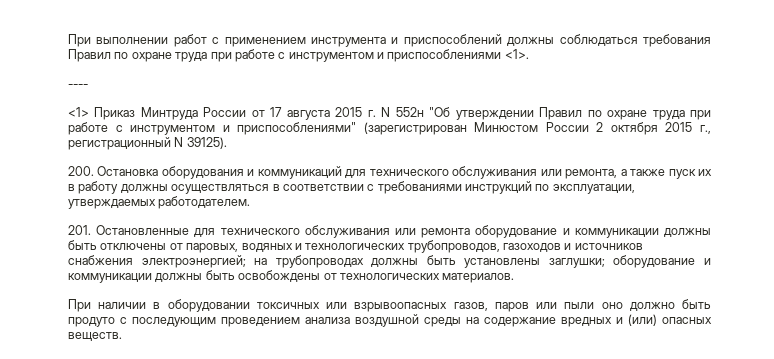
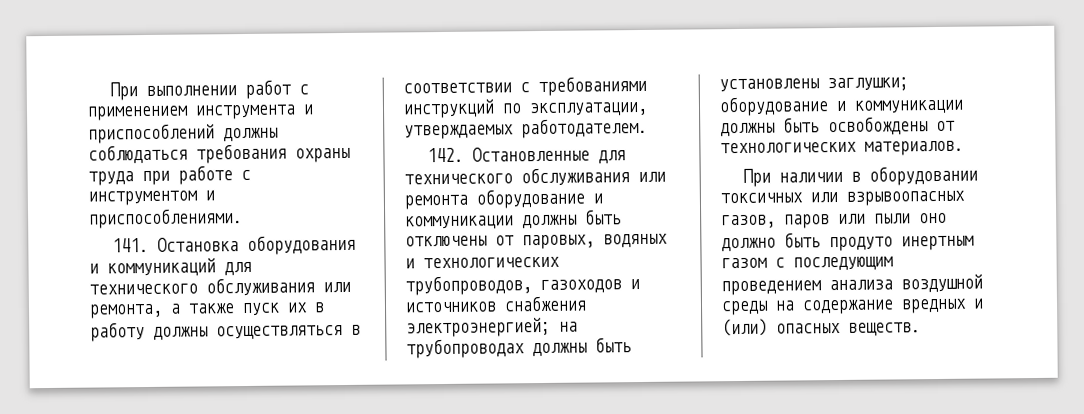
[68,49,529,62] [68,84,88,88] [68,107,712,120] [68,122,711,135] [68,137,227,150] [68,166,94,176] Правил по охране труда при работе с инструментом и приспособлениями <1>. // ---- // <1> Приказ Минтруда России от 17 августа 2015 г. N 552н "Об утверждении Правил по охране труда при работе с инструментом и приспособлениями" (зарегистрирован Минюстом России 2 октября 2015 г., регистрационный N 39125). // 200. -> [295,147,350,163] [88,165,251,186] [88,190,215,206] [89,208,243,229] [111,237,149,253] охраны труда при работе с инструментом и приспособлениями. // 141.
[68,225,91,235] 201. -> [426,147,464,163] 142.
(115, 322) none -> [901,235,974,251] [721,257,767,269] инертным газом

